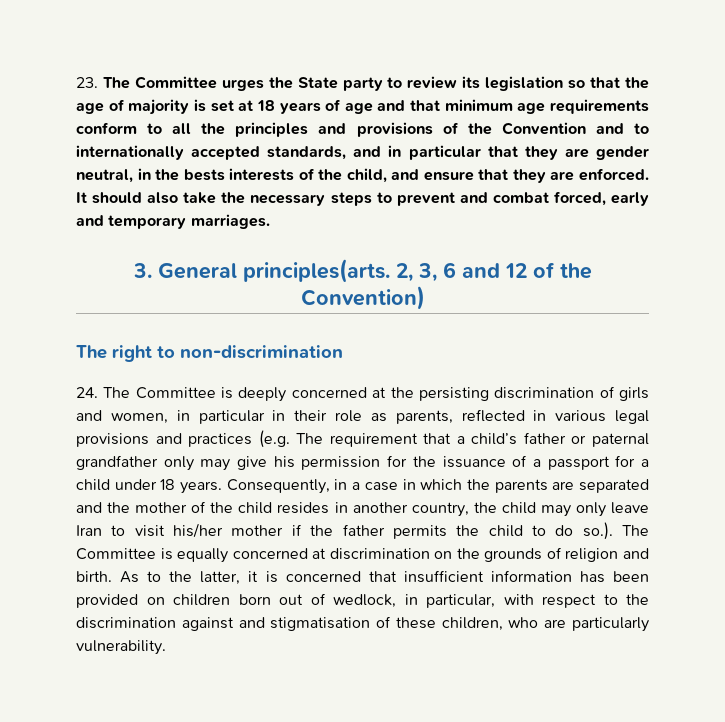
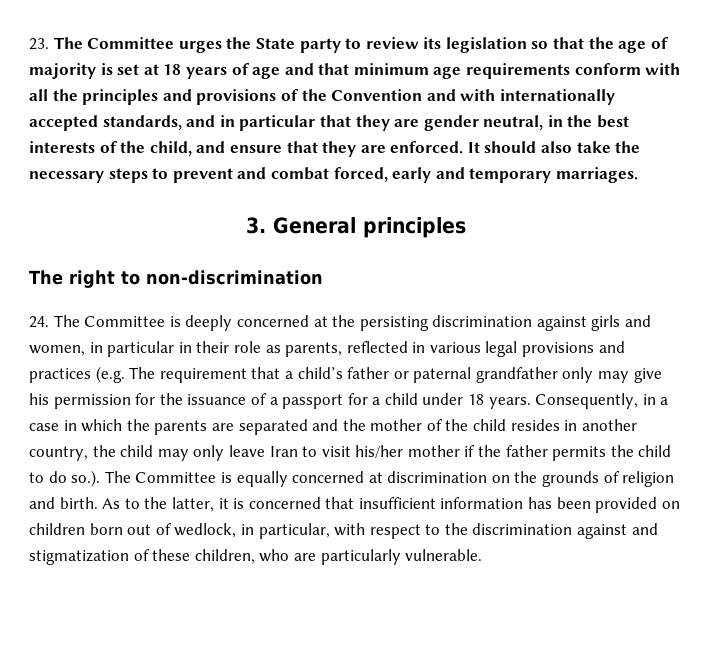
[147,123,163,134] to -> [645,63,681,75] with
[634,123,650,134] to -> [460,89,496,101] with
[183,169,225,181] bests -> [597,115,630,128] best
[242,259,592,283] [300,286,425,310] principles(arts. 2, 3, 6 and 12 of the Convention) -> [362,217,466,238] principles
[599,386,615,398] of -> [536,316,587,331] against
[270,617,371,631] stigmatisation -> [29,550,129,565] stigmatization
[76,640,166,655] vulnerability. -> [405,549,483,561] vulnerable.

